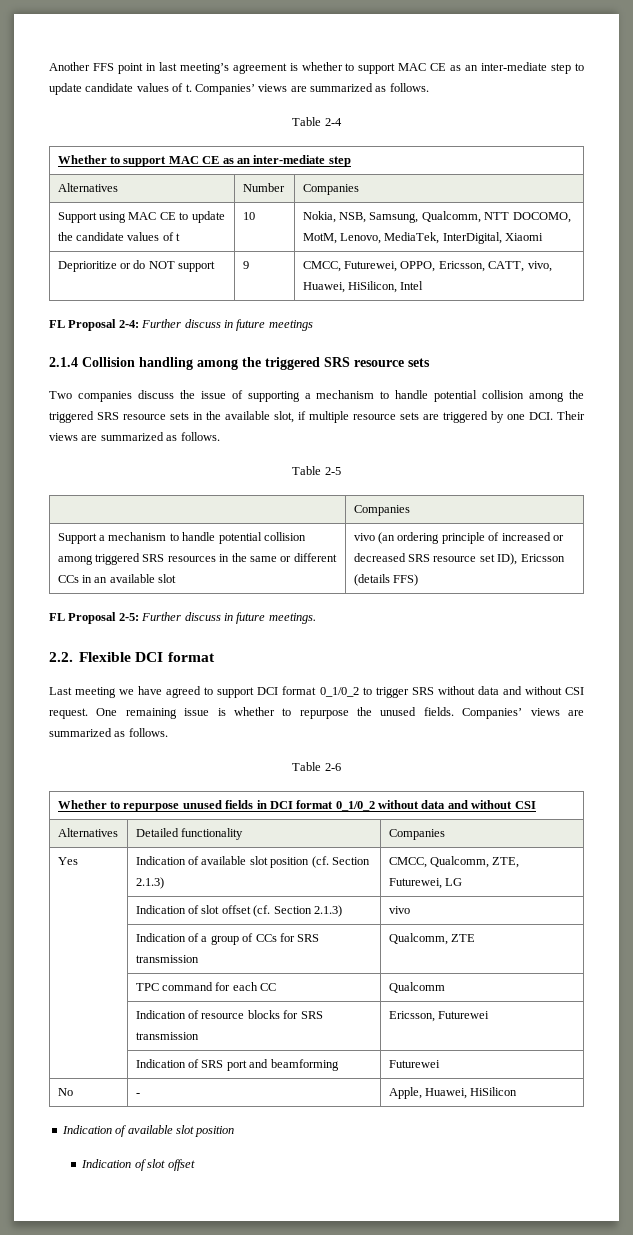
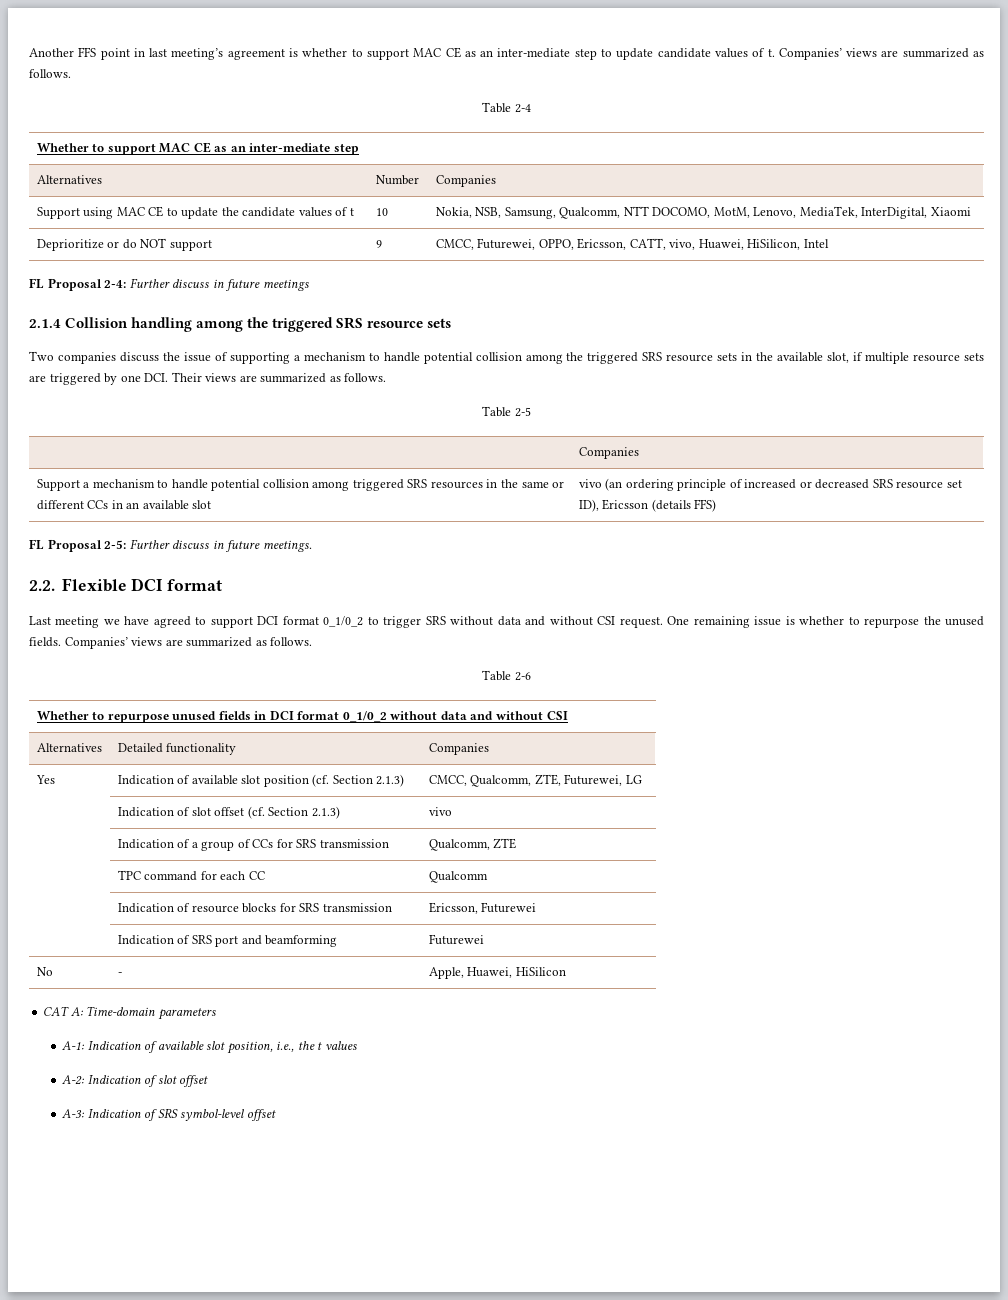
[61,1125,235,1137] [81,1159,166,1171] Indication of available slot position // Indication of slot -> [43,1006,216,1020] [62,1041,357,1054] [62,1075,209,1087] [62,1108,246,1121] CAT A: Time-domain parameters // A-1: Indication of available slot position, i.e., the t values // A-2: Indication of slot offset // A-3: Indication of SRS symbol-level

